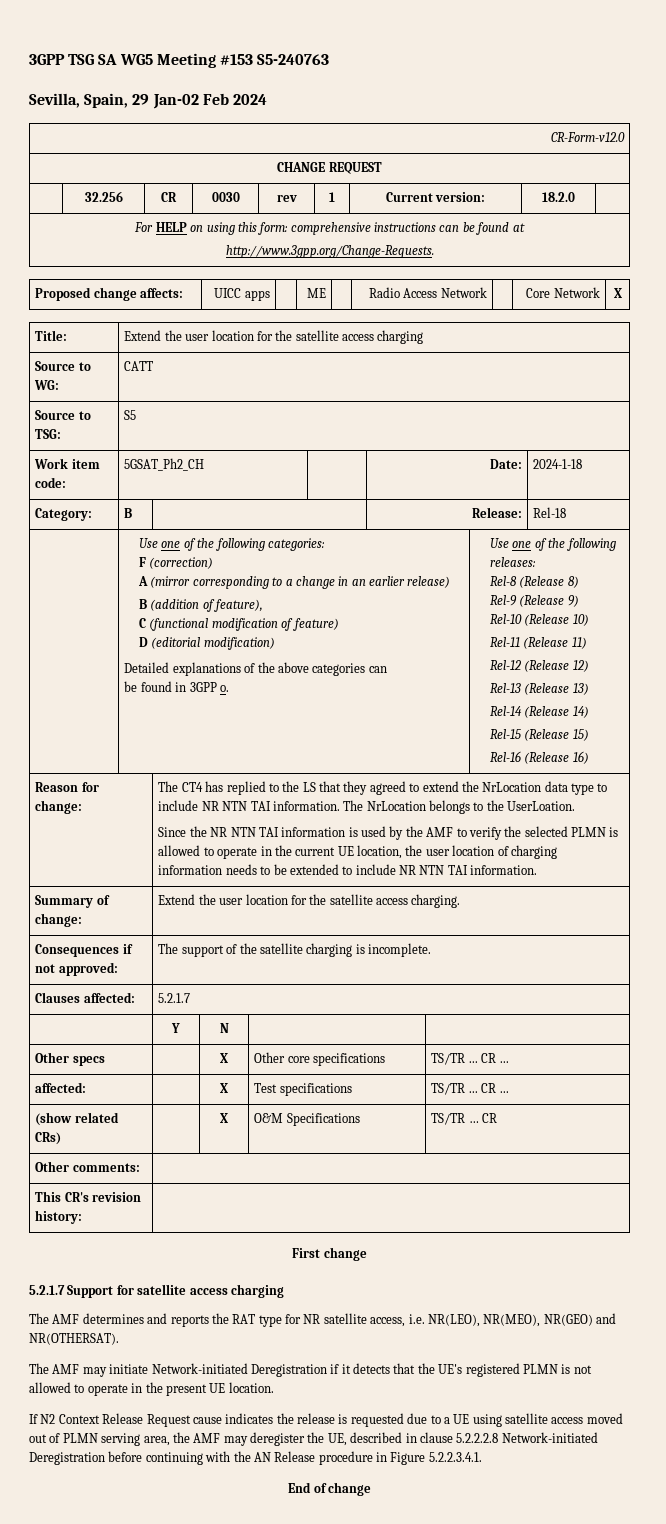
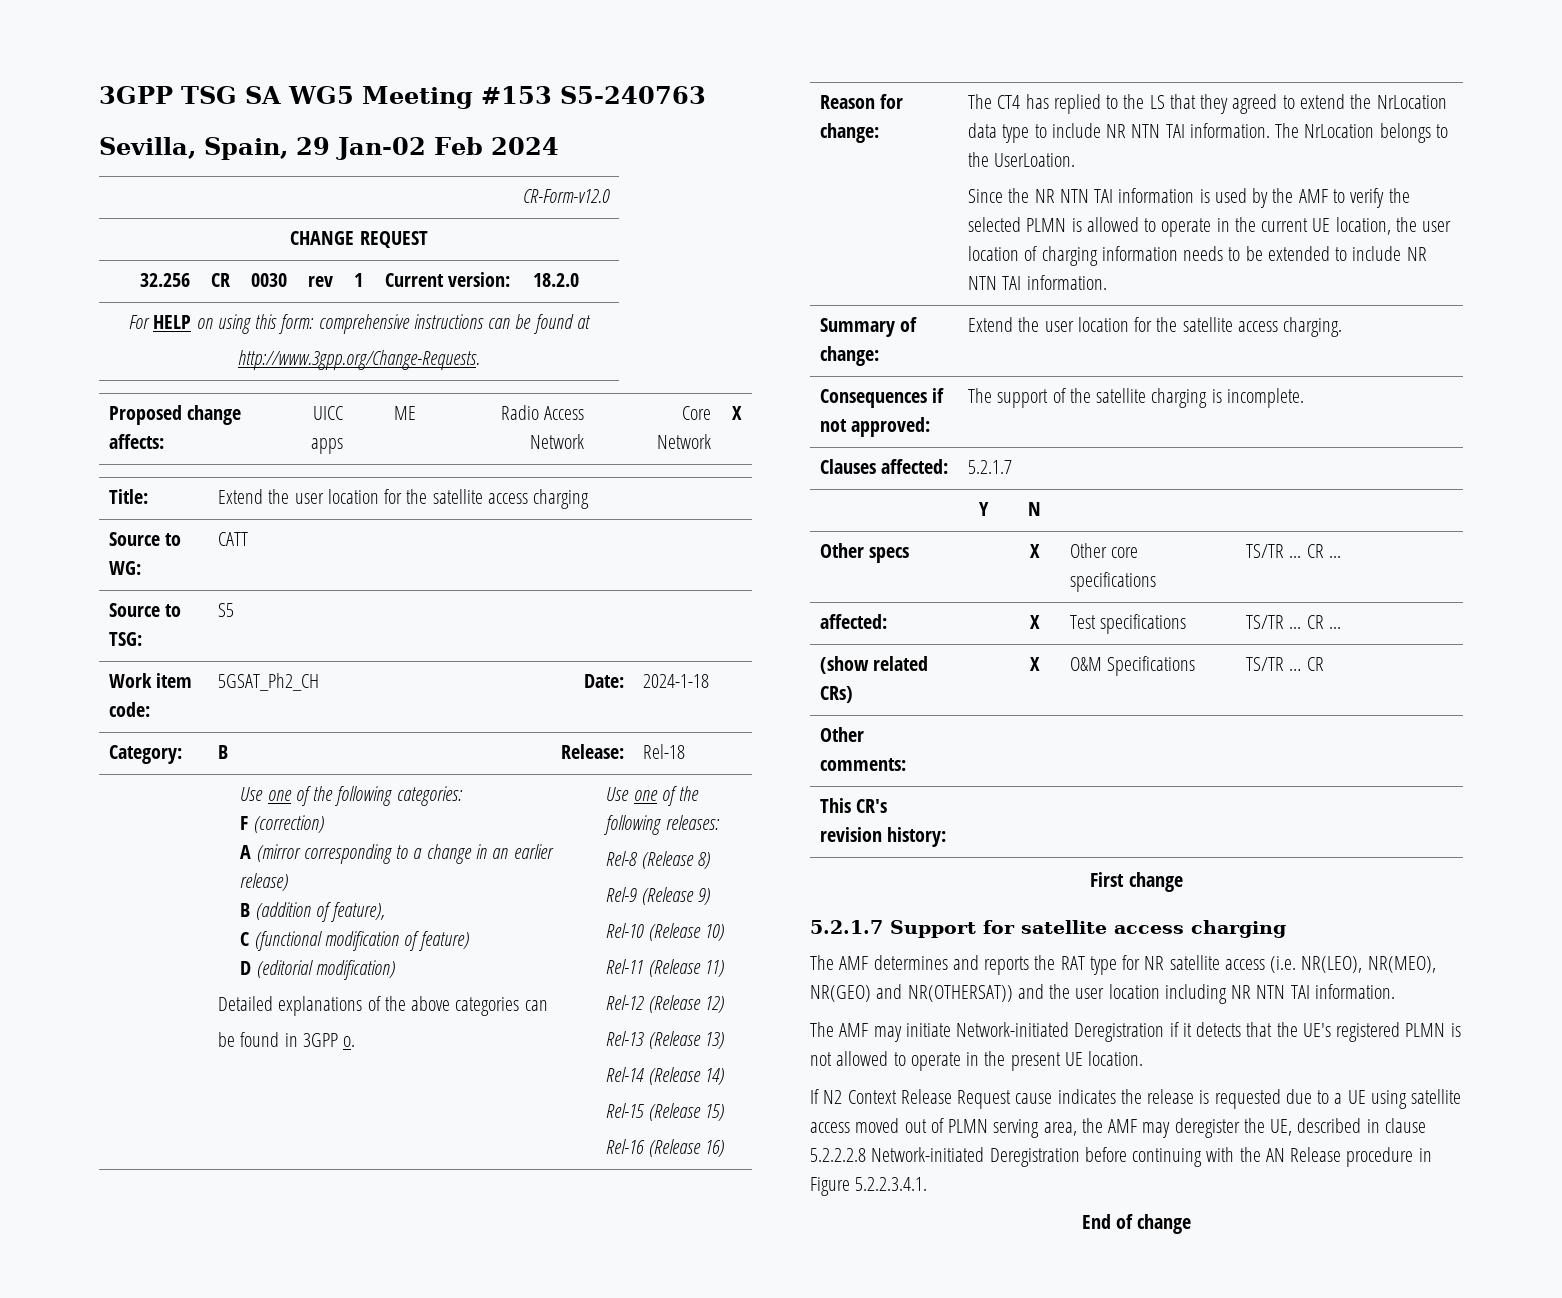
[370,1314,425,1327] access, i.e. -> [1224,956,1297,973] access (i.e.
[29,1333,119,1345] NR(OTHERSAT). -> [907,984,1395,1004] NR(OTHERSAT)) and the user location including NR NTN TAI information.

